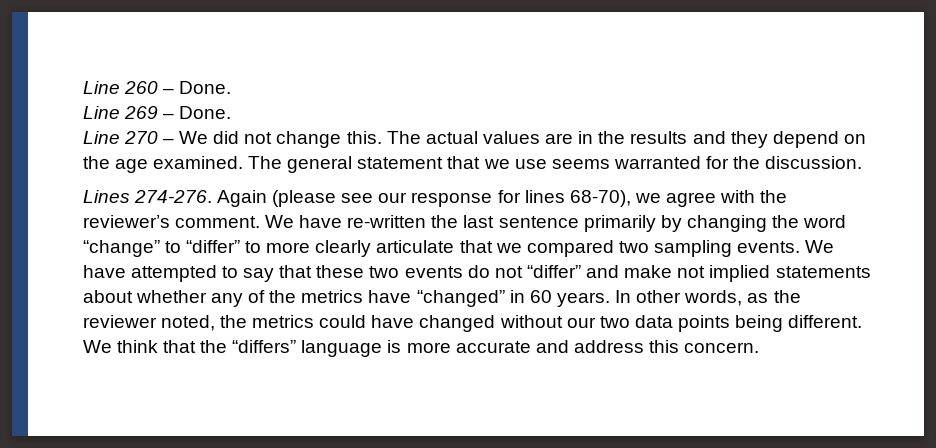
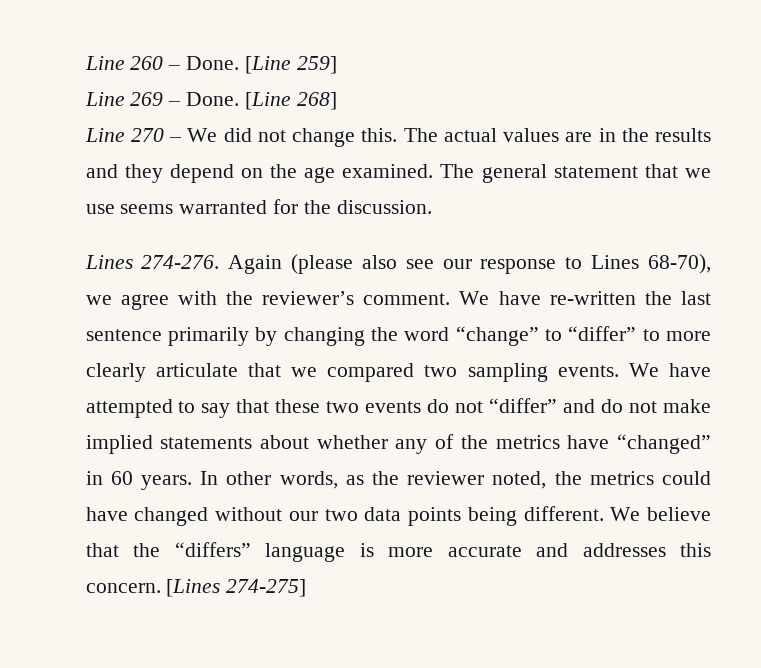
(232, 87) none -> [244,56,337,74] [Line 259]
(232, 112) none -> [244,92,337,110] [Line 268]
(337, 198) none -> [361,255,397,269] also
[497,190,565,203] for lines -> [565,255,640,269] to Lines
[624,265,706,278] make not -> [601,399,711,413] do not make
[116,340,158,353] think -> [647,507,711,521] believe
[573,340,644,353] address -> [582,543,666,557] addresses
(760, 347) none -> [166,579,307,597] [Lines 274-275]

